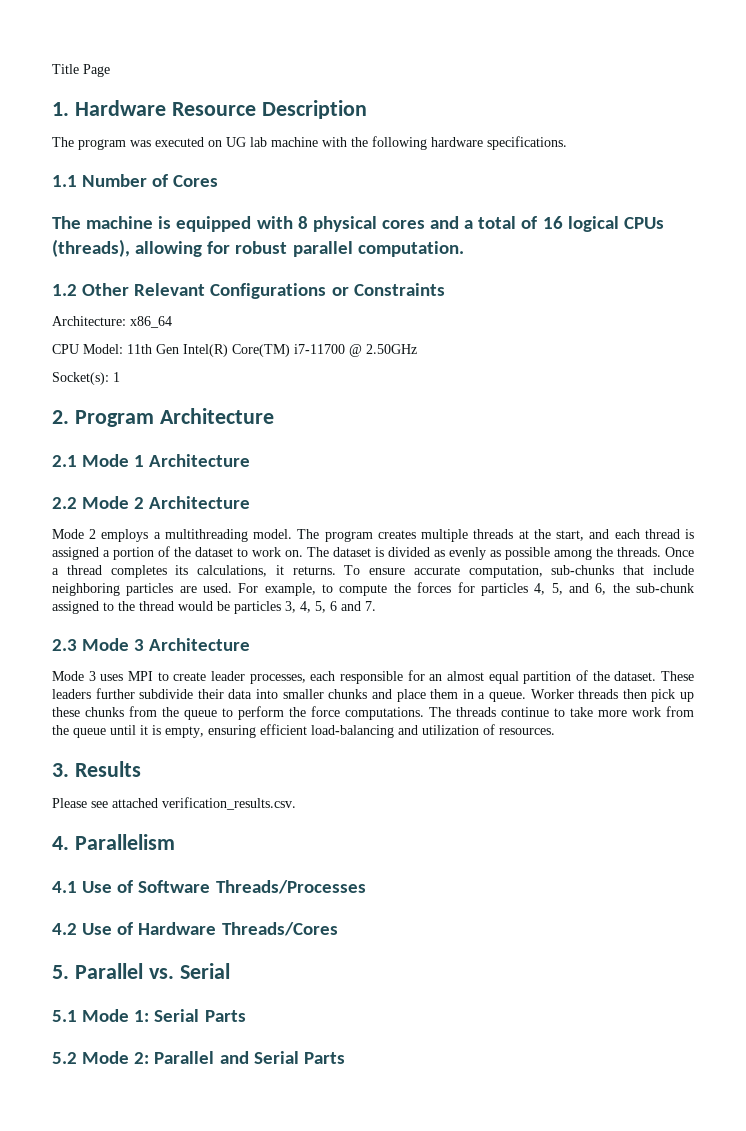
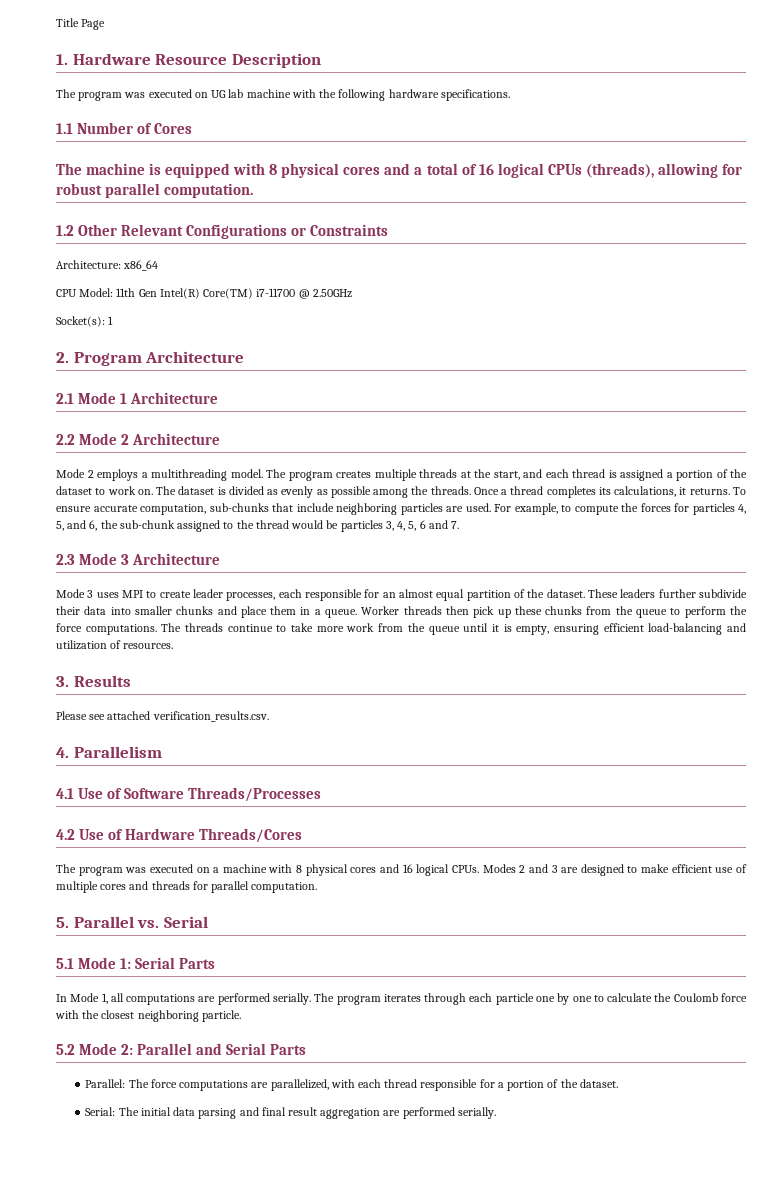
(338, 929) none -> [56,864,747,876] [56,881,318,893] // The program was executed on a machine with 8 physical cores and 16 logical CPUs. Modes 2 and 3 are designed to make efficient use of multiple cores and threads for parallel computation.
(246, 1016) none -> [56,993,748,1005] [55,1010,241,1022] // In Mode 1, all computations are performed serially. The program iterates through each particle one by one to calculate the Coulomb force with the closest neighboring particle.
(345, 1058) none -> [85,1079,618,1091] [85,1107,496,1119] // Parallel: The force computations are parallelized, with each thread responsible for a portion of the dataset. // Serial: The initial data parsing and final result aggregation are performed serially.

